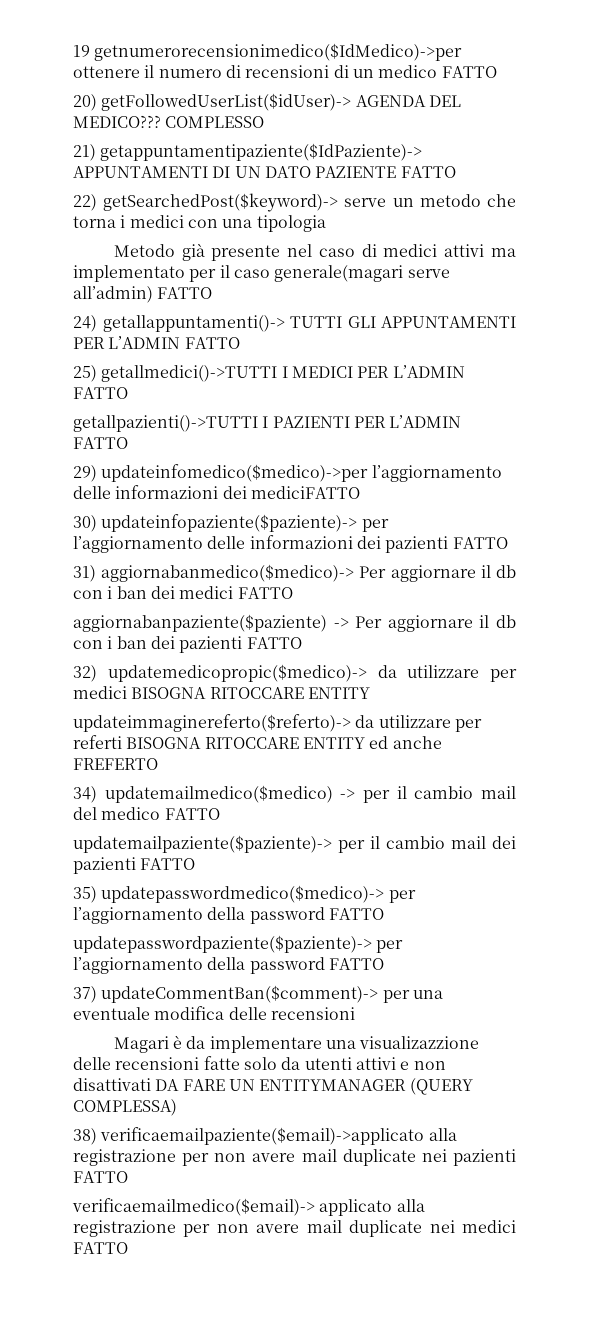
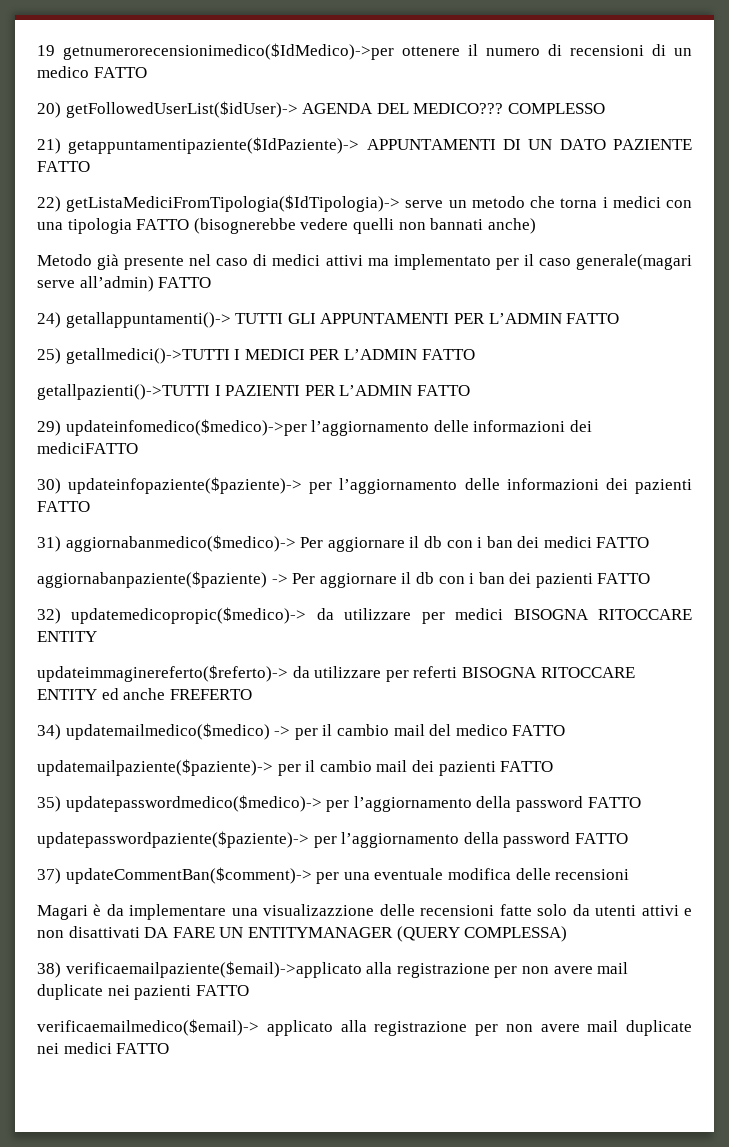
[103,193,339,212] getSearchedPost($keyword)-> -> [66,195,401,212] getListaMediciFromTipologia($IdTipologia)->
(326, 223) none -> [136,218,536,234] FATTO (bisognerebbe vedere quelli non bannati anche)

